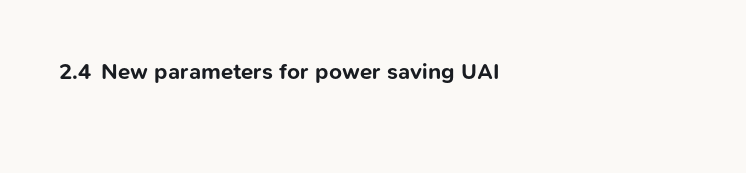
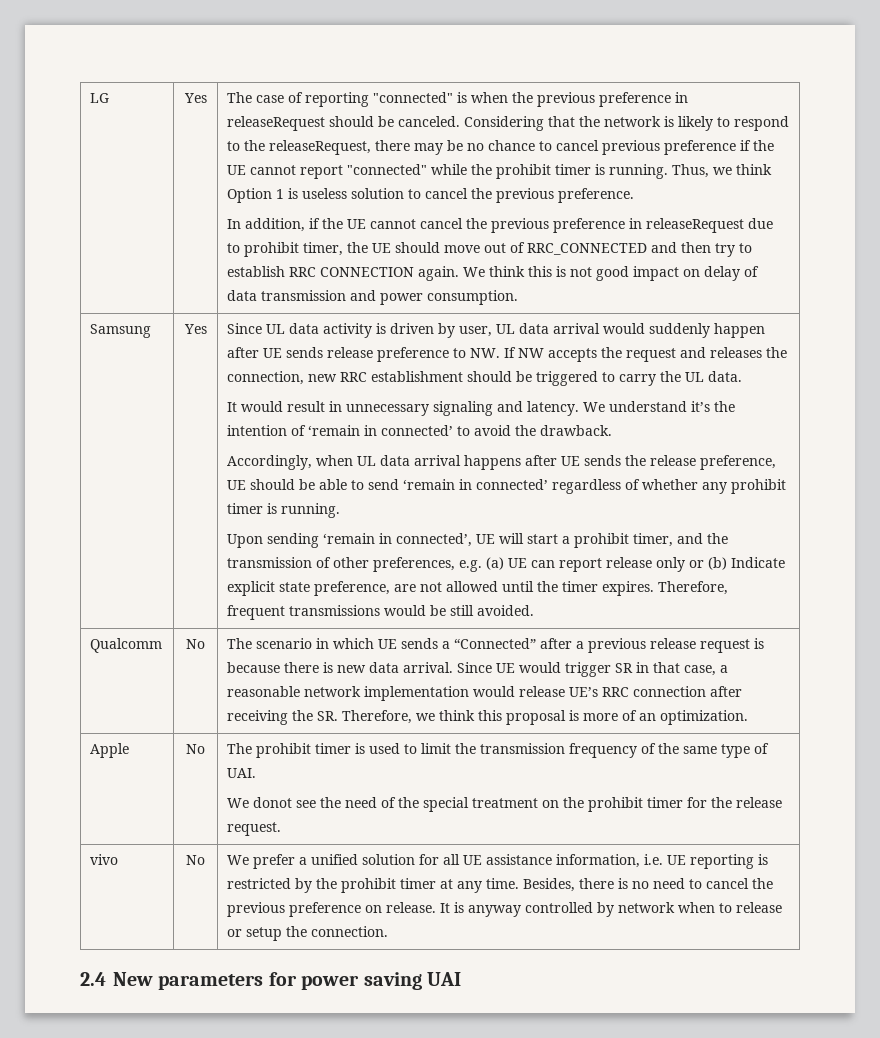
(59, 71) none -> [90,93,110,103] [183,93,207,103] [227,92,689,107] [227,116,790,131] [227,140,775,155] [227,164,773,179] [227,188,635,203] [227,218,774,233] [227,242,753,257] [227,266,760,281] [227,290,519,305] [90,324,152,338] [183,324,207,334] [227,323,766,338] [227,347,788,362] [227,371,743,386] [227,401,736,416] [227,425,613,436] [227,455,777,470] [227,479,787,494] [227,503,341,518] [227,533,729,548] [227,557,786,572] [227,581,729,596] [227,605,535,620] [90,638,163,653] [186,639,205,649] [227,638,765,653] [227,662,729,677] [227,686,743,701] [227,710,749,725] [90,743,130,758] [186,744,205,754] [227,743,770,758] [227,768,257,778] [227,797,783,812] [227,822,282,836] [90,854,119,865] [186,855,205,865] [227,854,769,869] [227,878,774,893] [227,902,783,917] [227,926,389,941] LG | Yes | The case of reporting "connected" is when the previous preference in releaseRequest should be canceled. Considering that the network is likely to respond to the releaseRequest, there may be no chance to cancel previous preference if the UE cannot report "connected" while the prohibit timer is running. Thus, we think Option 1 is useless solution to cancel the previous preference. // In addition, if the UE cannot cancel the previous preference in releaseRequest due to prohibit timer, the UE should move out of RRC_CONNECTED and then try to establish RRC CONNECTION again. We think this is not good impact on delay of data transmission and power consumption. // Samsung | Yes | Since UL data activity is driven by user, UL data arrival would suddenly happen after UE sends release preference to NW. If NW accepts the request and releases the connection, new RRC establishment should be triggered to carry the UL data. // It would result in unnecessary signaling and latency. We understand it’s the intention of ‘remain in connected’ to avoid the drawback. // Accordingly, when UL data arrival happens after UE sends the release preference, UE should be able to send ‘remain in connected’ regardless of whether any prohibit timer is running. // Upon sending ‘remain in connected’, UE will start a prohibit timer, and the transmission of other preferences, e.g. (a) UE can report release only or (b) Indicate explicit state preference, are not allowed until the timer expires. Therefore, frequent transmissions would be still avoided. // Qualcomm | No | The scenario in which UE sends a “Connected” after a previous release request is because there is new data arrival. Since UE would trigger SR in that case, a reasonable network implementation would release UE’s RRC connection after receiving the SR. Therefore, we think this proposal is more of an optimization. // Apple | No | The prohibit timer is used to limit the transmission frequency of the same type of UAI. // We donot see the need of the special treatment on the prohibit timer for the release request. // vivo | No | We prefer a unified solution for all UE assistance information, i.e. UE reporting is restricted by the prohibit timer at any time. Besides, there is no need to cancel the previous preference on release. It is anyway controlled by network when to release or setup the connection. //

